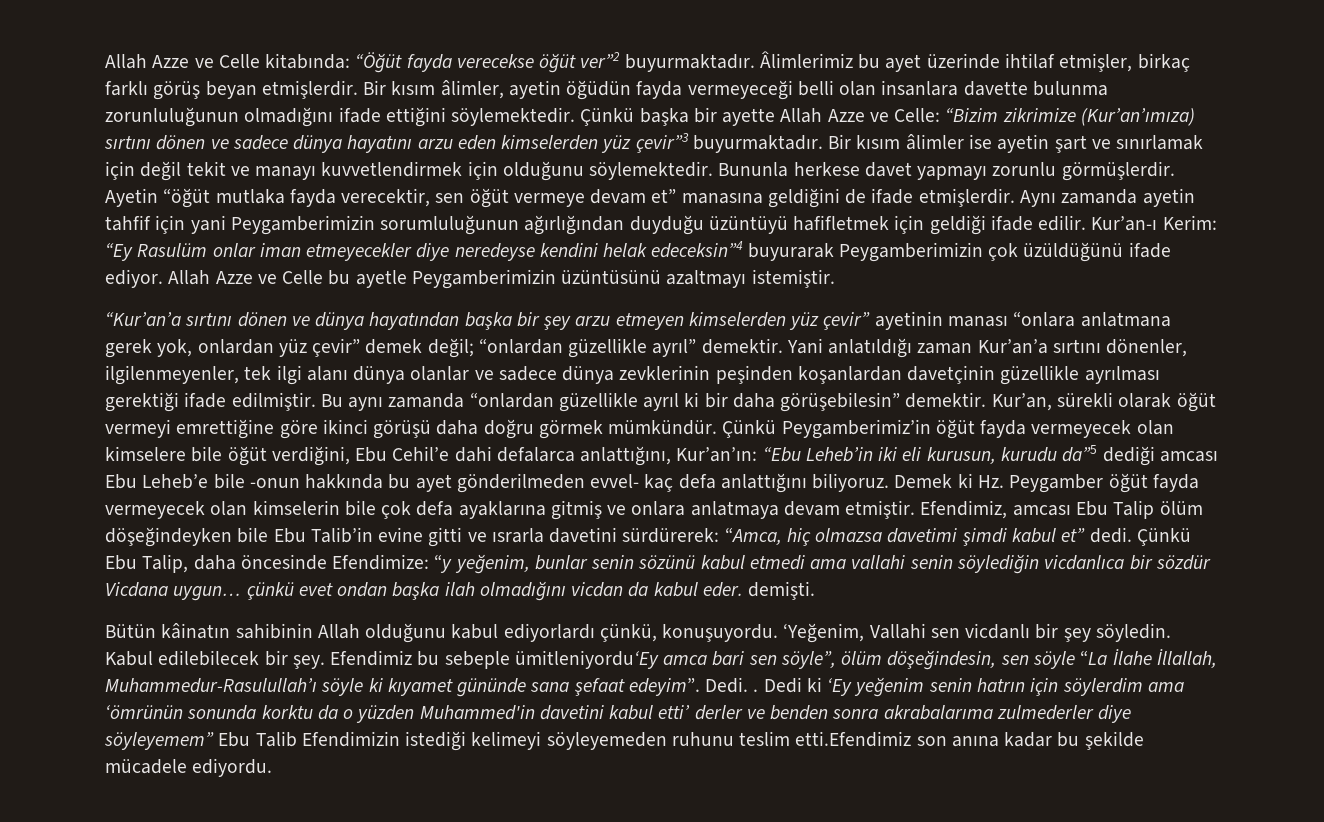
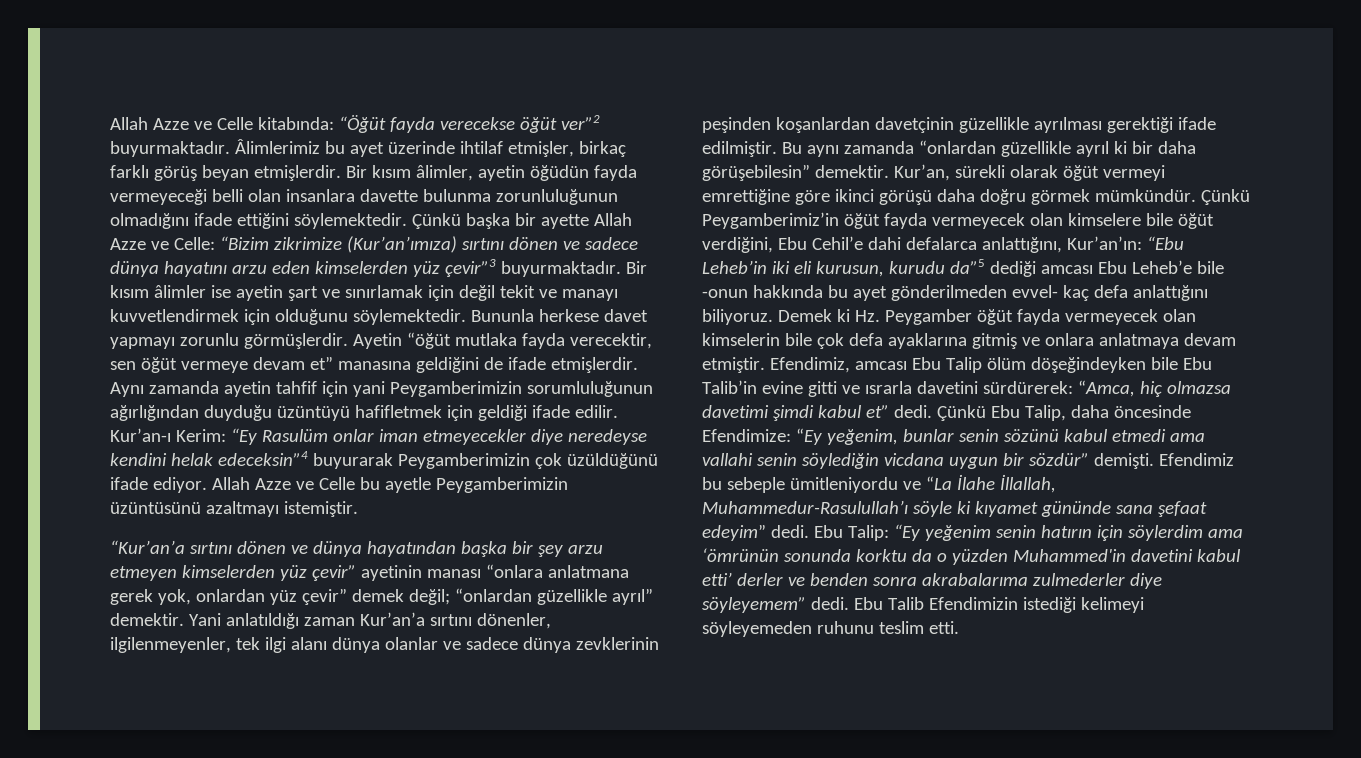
[434,554,453,573] “y -> [795,428,822,445] “Ey
[1044,555,1211,570] [105,581,816,601] [105,623,1171,643] [105,650,1075,670] vicdanlıca bir sözdür Vicdana uygun… çünkü evet ondan başka ilah olmadığını vicdan da kabul eder. demişti. // Bütün kâinatın sahibinin Allah olduğunu kabul ediyorlardı çünkü, konuşuyordu. ‘Yeğenim, Vallahi sen vicdanlı bir şey söyledin. Kabul edilebilecek bir şey. Efendimiz bu sebeple ümitleniyordu‘Ey amca bari sen söyle”, ölüm döşeğindesin, sen söyle -> [883,453,1234,469] [702,477,921,493] vicdana uygun bir sözdür” demişti. Efendimiz bu sebeple ümitleniyordu ve
[628,677,853,696] edeyim”. Dedi. . Dedi ki ‘Ey -> [702,524,920,541] edeyim” dedi. Ebu Talip: “Ey
[976,678,1025,692] hatrın -> [1040,525,1092,538] hatırın
(214, 741) none -> [810,597,849,610] dedi.
[795,731,1144,750] [105,758,273,777] etti.Efendimiz son anına kadar bu şekilde mücadele ediyordu. -> [928,621,959,634] etti.

